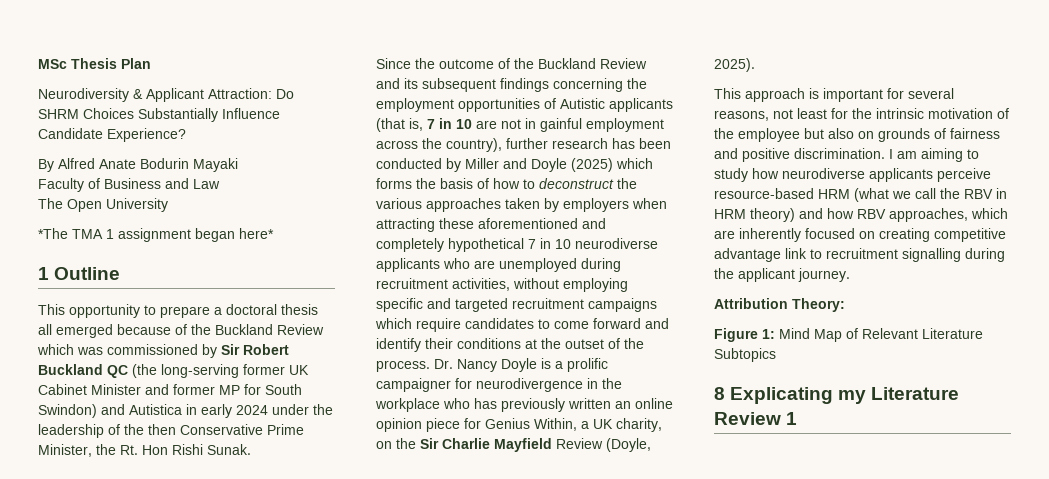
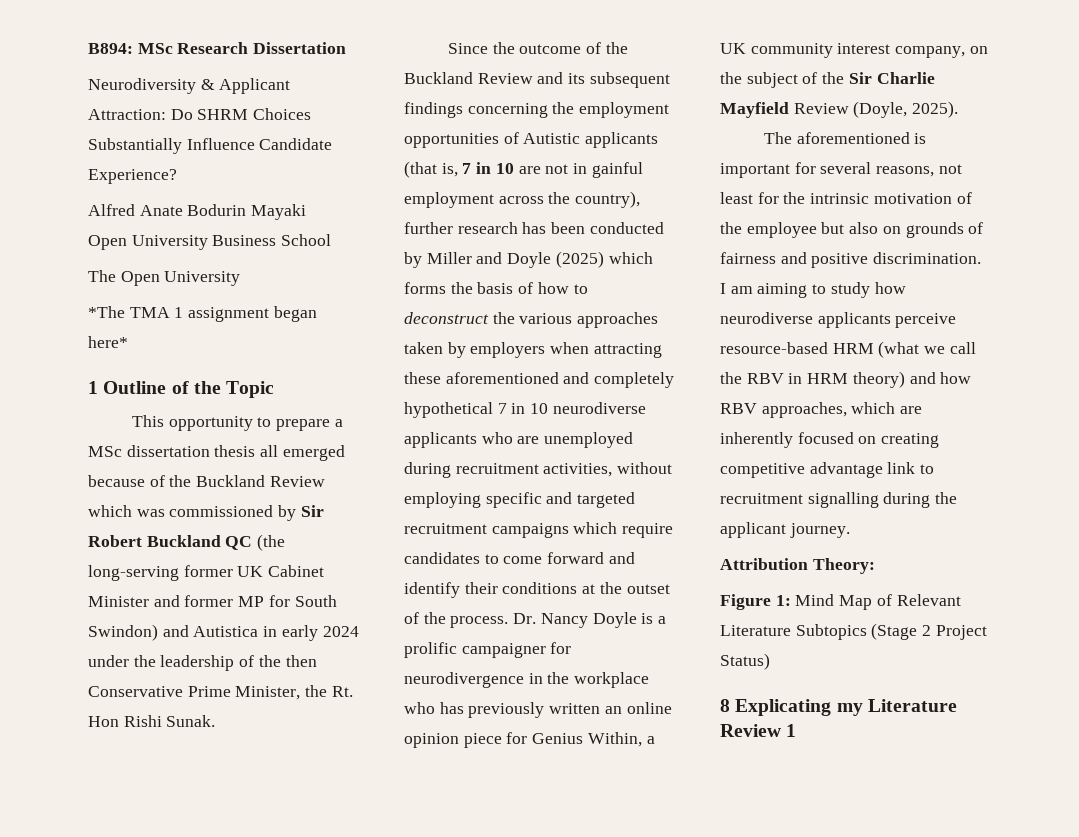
[38,58,151,69] MSc Thesis Plan -> [88,42,347,54] B894: MSc Research Dissertation
[38,159,54,172] By -> (177, 176) none
[38,178,220,192] Faculty of Business and Law -> [88,234,332,250] Open University Business School
(121, 273) none -> [171,381,275,398] of the Topic
[226,304,277,315] doctoral -> [88,445,210,457] MSc dissertation
[616,418,662,432] [376,441,392,449] charity, on -> [750,43,988,58] [720,72,818,88] community interest company, on the subject of
[714,88,805,102] This approach -> [763,132,910,144] The aforementioned
(776, 355) none -> [871,623,987,640] [720,653,770,670] (Stage 2 Project Status)

